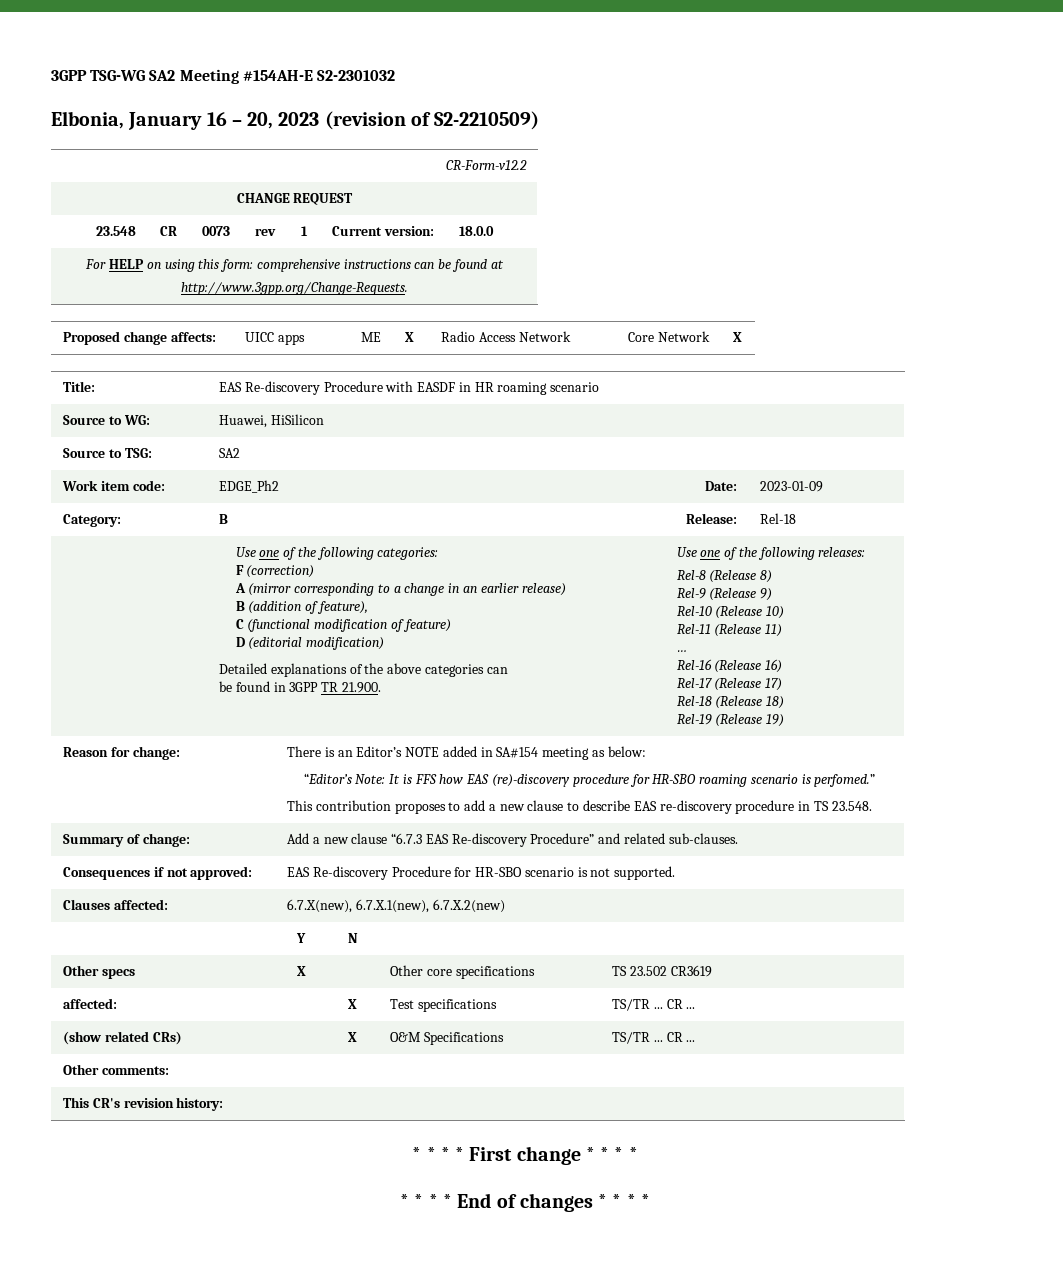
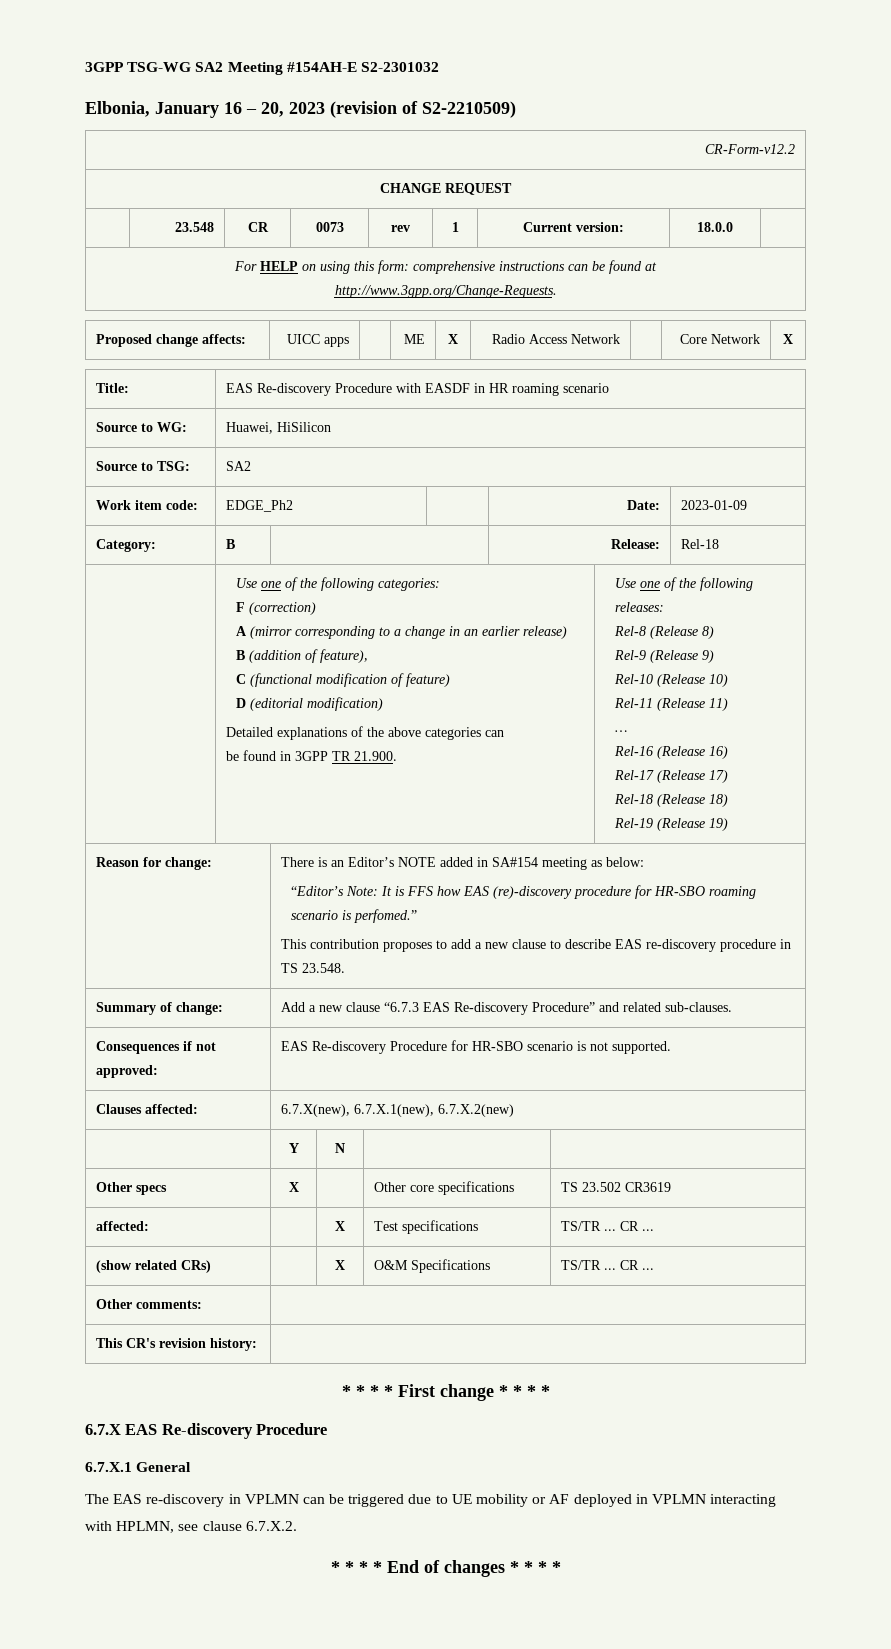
(638, 1154) none -> [85,1423,328,1439] [85,1462,192,1472] [85,1494,777,1507] [85,1521,297,1533] // 6.7.X EAS Re-discovery Procedure // 6.7.X.1 General // The EAS re-discovery in VPLMN can be triggered due to UE mobility or AF deployed in VPLMN interacting with HPLMN, see clause 6.7.X.2.

